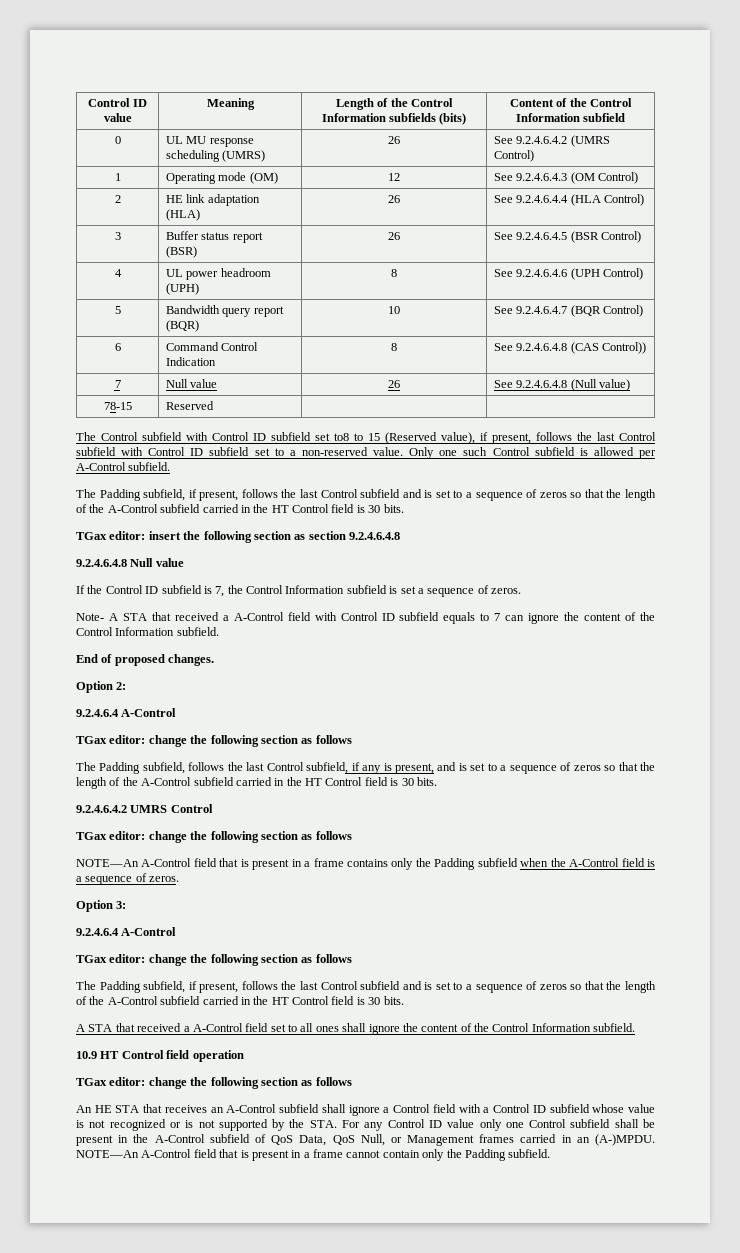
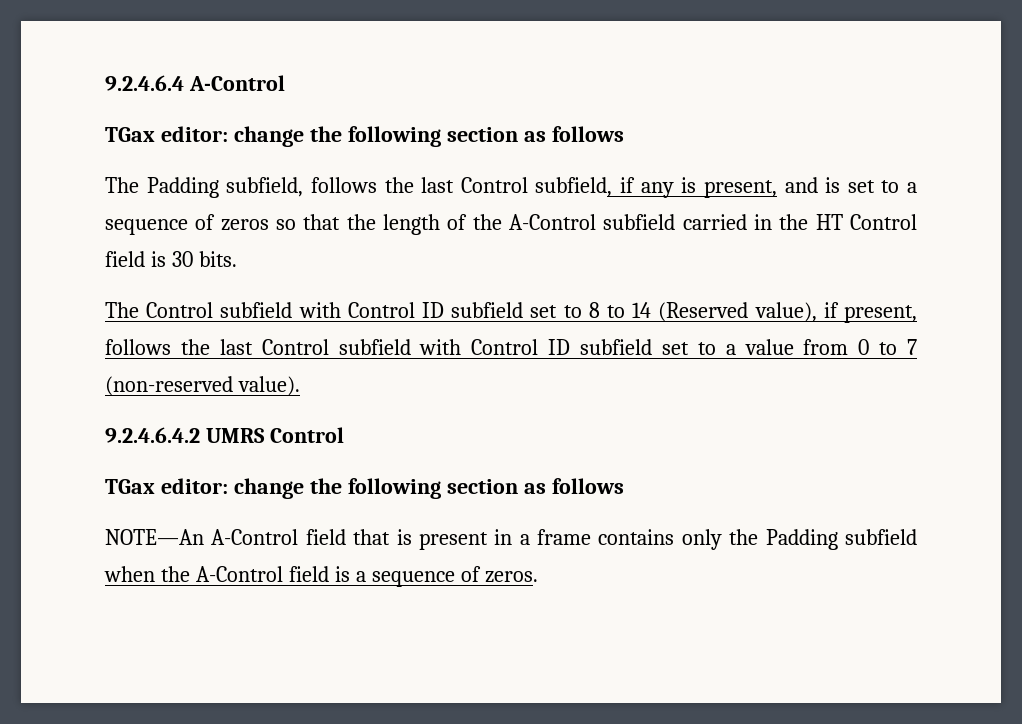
[88,98,147,107] [103,113,132,122] [206,98,255,110] [335,98,454,110] [321,113,467,125] [509,98,633,107] [515,113,626,122] [114,136,121,144] [166,136,254,147] [166,150,266,162] [388,136,400,144] [494,135,610,147] [494,150,535,162] [114,173,121,181] [166,172,278,184] [388,173,400,181] [494,172,639,184] [114,195,121,203] [166,194,260,206] [166,209,201,221] [388,195,400,203] [494,194,645,206] [114,232,121,240] [166,231,263,243] [166,246,198,258] [388,232,400,240] [494,231,642,243] [114,269,122,277] [166,268,271,280] [166,283,200,295] [391,269,397,277] [494,268,644,280] [114,306,121,314] [166,305,284,317] [166,320,200,332] [388,306,400,314] [494,305,644,317] [114,343,121,351] [166,342,259,351] [166,357,217,366] [391,343,397,351] [494,342,647,354] [114,380,121,388] [166,379,218,388] [388,380,400,388] [494,379,631,391] [103,402,132,410] [166,401,215,410] [76,432,656,444] [76,447,657,459] [76,462,171,471] [76,489,656,501] [76,504,404,513] [76,531,400,543] [76,558,184,567] [76,585,521,597] [76,612,655,624] [76,627,219,636] [76,654,215,666] [76,681,127,693] Control ID value | Meaning | Length of the Control Information subfields (bits) | Content of the Control Information subfield // 0 | UL MU response scheduling (UMRS) | 26 | See 9.2.4.6.4.2 (UMRS Control) // 1 | Operating mode (OM) | 12 | See 9.2.4.6.4.3 (OM Control) // 2 | HE link adaptation (HLA) | 26 | See 9.2.4.6.4.4 (HLA Control) // 3 | Buffer status report (BSR) | 26 | See 9.2.4.6.4.5 (BSR Control) // 4 | UL power headroom (UPH) | 8 | See 9.2.4.6.4.6 (UPH Control) // 5 | Bandwidth query report (BQR) | 10 | See 9.2.4.6.4.7 (BQR Control) // 6 | Command Control Indication | 8 | See 9.2.4.6.4.8 (CAS Control)) // 7 | Null value | 26 | See 9.2.4.6.4.8 (Null value) // 78-15 | Reserved | | // The Control subfield with Control ID subfield set to8 to 15 (Reserved value), if present, follows the last Control subfield with Control ID subfield set to a non-reserved value. Only one such Control subfield is allowed per A-Control subfield. // The Padding subfield, if present, follows the last Control subfield and is set to a sequence of zeros so that the length of the A-Control subfield carried in the HT Control field is 30 bits. // TGax editor: insert the following section as section 9.2.4.6.4.8 // 9.2.4.6.4.8 Null value // If the Control ID subfield is 7, the Control Information subfield is set a sequence of zeros. // Note- A STA that received a A-Control field with Control ID subfield equals to 7 can ignore the content of the Control Information subfield. // End of proposed changes. // Option 2: // -> (105, 83) none
(437, 781) none -> [105,302,918,323] [105,339,917,355] [105,376,300,396] // The Control subfield with Control ID subfield set to 8 to 14 (Reserved value), if present, follows the last Control subfield with Control ID subfield set to a value from 0 to 7 (non-reserved value).
[76,900,127,912] [76,927,177,936] [76,954,352,966] [76,981,656,993] [76,996,404,1005] [76,1023,636,1035] [76,1050,244,1062] [76,1077,352,1089] [76,1104,656,1116] [76,1119,655,1131] [76,1134,655,1146] [76,1149,551,1161] // Option 3: // 9.2.4.6.4 A-Control // TGax editor: change the following section as follows // The Padding subfield, if present, follows the last Control subfield and is set to a sequence of zeros so that the length of the A-Control subfield carried in the HT Control field is 30 bits. // A STA that received a A-Control field set to all ones shall ignore the content of the Control Information subfield. // 10.9 HT Control field operation // TGax editor: change the following section as follows // An HE STA that receives an A-Control subfield shall ignore a Control field with a Control ID subfield whose value is not recognized or is not supported by the STA. For any Control ID value only one Control subfield shall be present in the A-Control subfield of QoS Data, QoS Null, or Management frames carried in an (A-)MPDU. NOTE—An A-Control field that is present in a frame cannot contain only the Padding subfield. -> (538, 577) none

